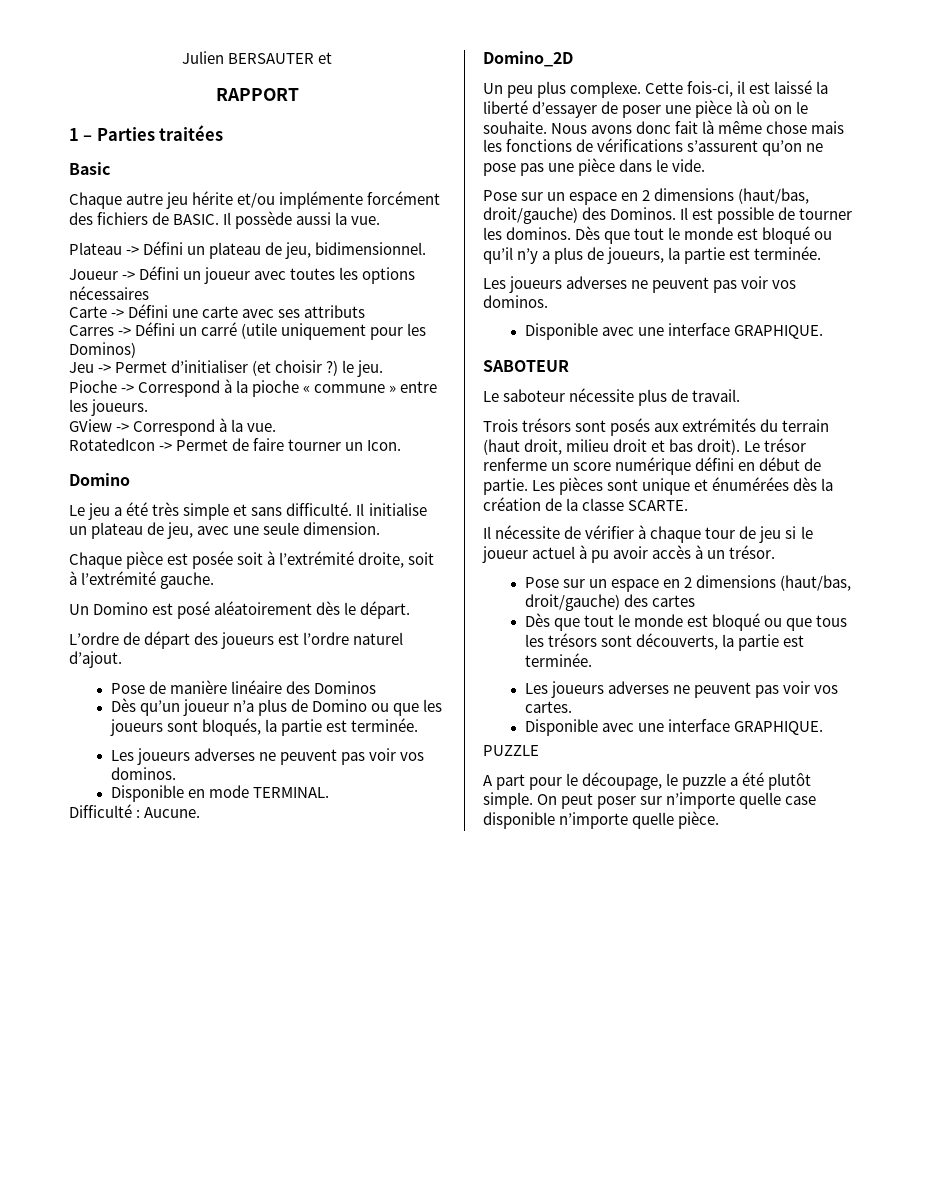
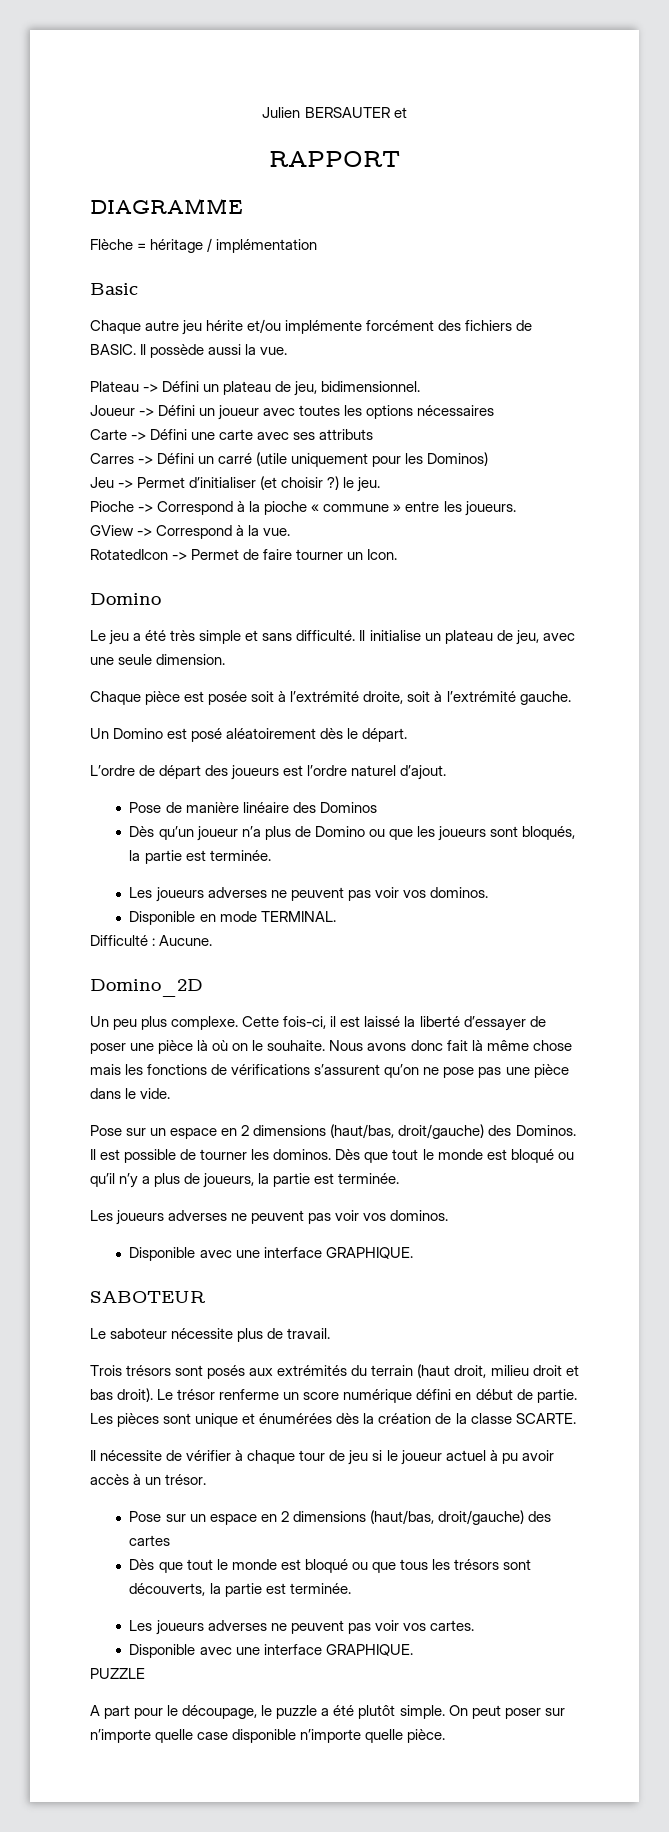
[69,125,224,141] 1 – Parties traitées -> [90,198,243,214] [90,238,318,253] DIAGRAMME // Flèche = héritage / implémentation

